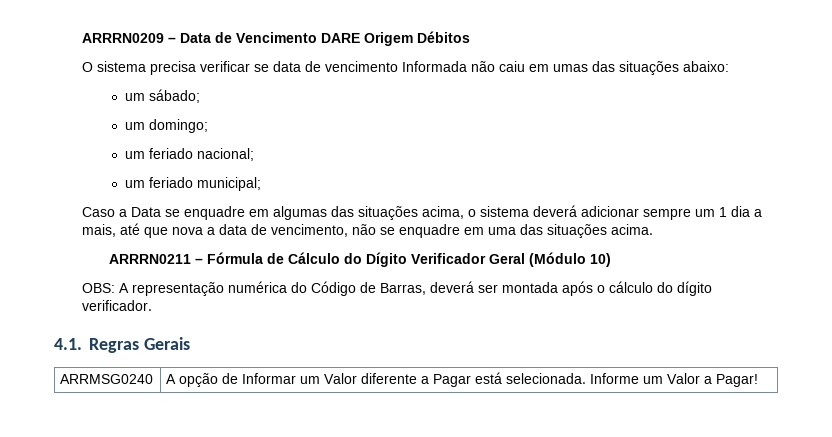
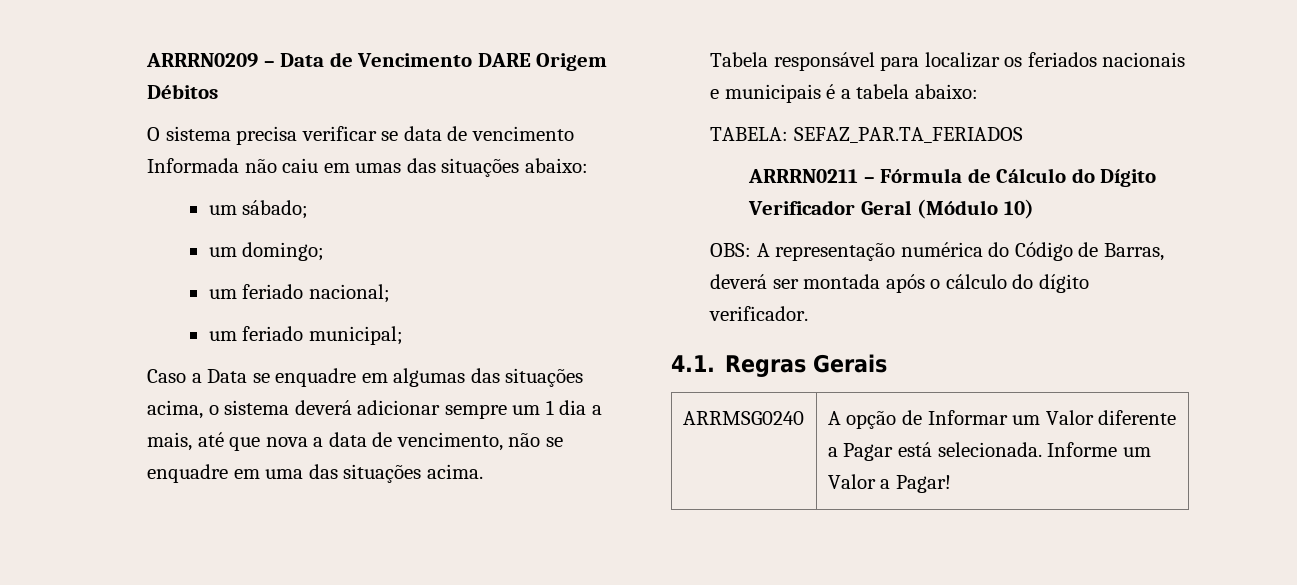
(653, 229) none -> [710,52,1186,71] [710,84,978,103] [710,127,1023,143] // Tabela responsável para localizar os feriados nacionais e municipais é a tabela abaixo: // TABELA: SEFAZ_PAR.TA_FERIADOS

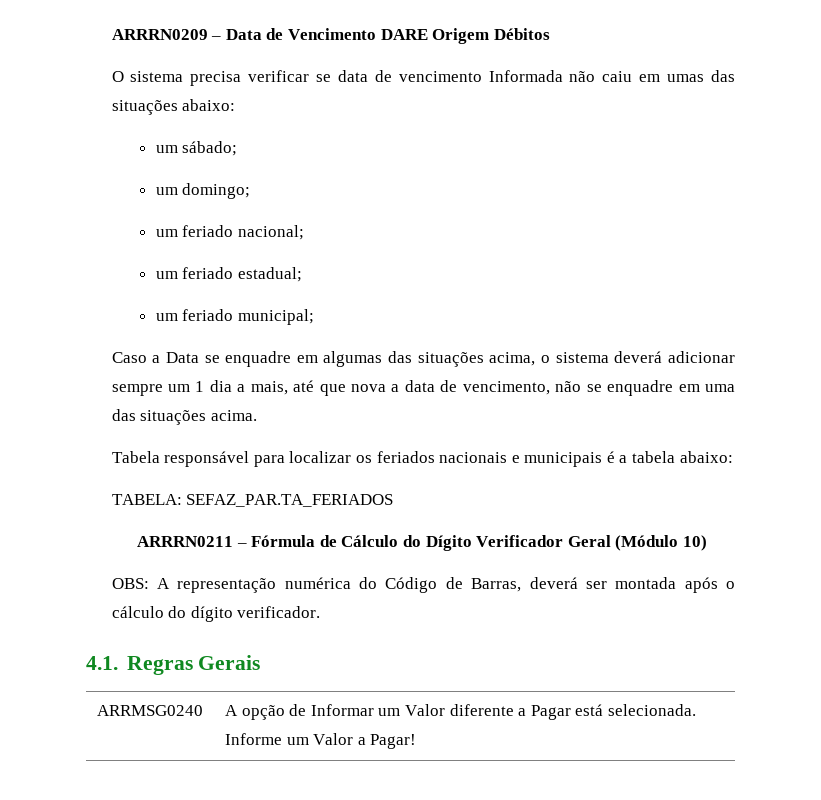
(390, 293) none -> [155,267,302,282] // um feriado estadual;

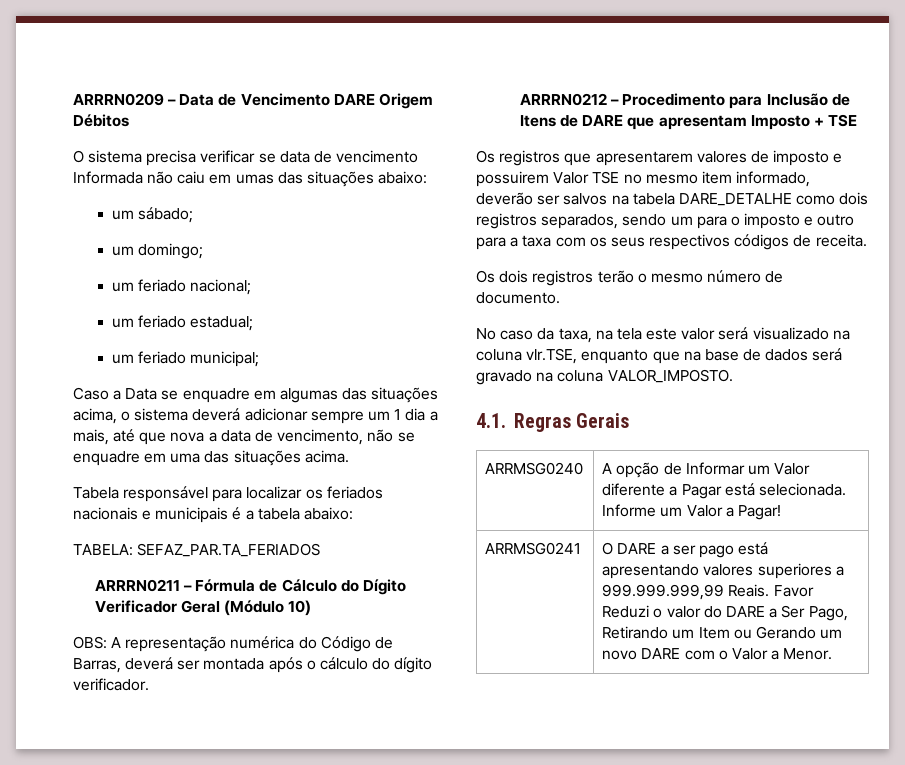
(321, 612) none -> [519,93,850,109] [519,114,858,130] [476,150,843,166] [476,171,811,187] [476,192,869,206] [476,213,855,229] [476,234,867,250] [476,270,784,286] [476,292,560,304] [476,327,850,343] [476,348,843,364] [476,369,733,385] // ARRRN0212 – Procedimento para Inclusão de Itens de DARE que apresentam Imposto + TSE // Os registros que apresentarem valores de imposto e possuirem Valor TSE no mesmo item informado, deverão ser salvos na tabela DARE_DETALHE como dois registros separados, sendo um para o imposto e outro para a taxa com os seus respectivos códigos de receita. // Os dois registros terão o mesmo número de documento. // No caso da taxa, na tela este valor será visualizado na coluna vlr.TSE, enquanto que na base de dados será gravado na coluna VALOR_IMPOSTO.
(417, 741) none -> [485,542,582,555] [602,542,769,558] [602,563,844,579] [602,584,814,600] [602,605,848,621] [602,626,843,639] [602,648,833,660] // ARRMSG0241 | O DARE a ser pago está apresentando valores superiores a 999.999.999,99 Reais. Favor Reduzi o valor do DARE a Ser Pago, Retirando um Item ou Gerando um novo DARE com o Valor a Menor.

